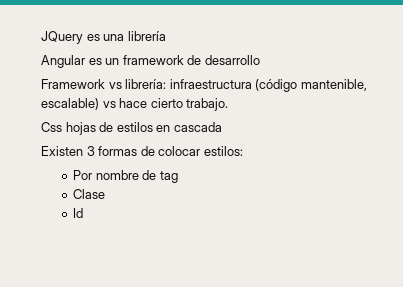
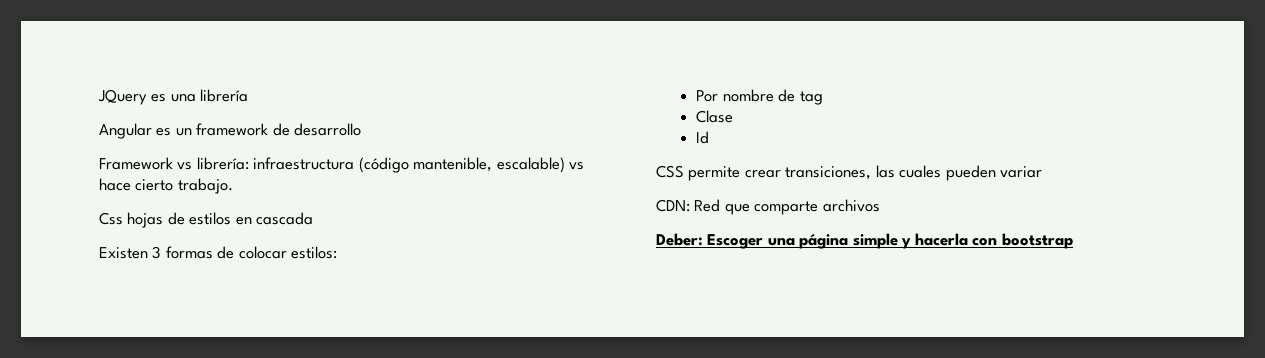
(84, 213) none -> [656,165,1043,181] [656,199,880,215] [656,233,1073,249] // CSS permite crear transiciones, las cuales pueden variar // CDN: Red que comparte archivos // Deber: Escoger una página simple y hacerla con bootstrap

